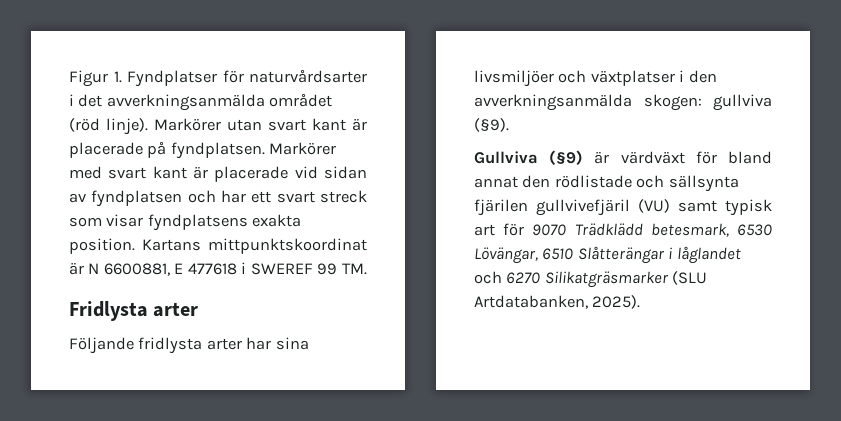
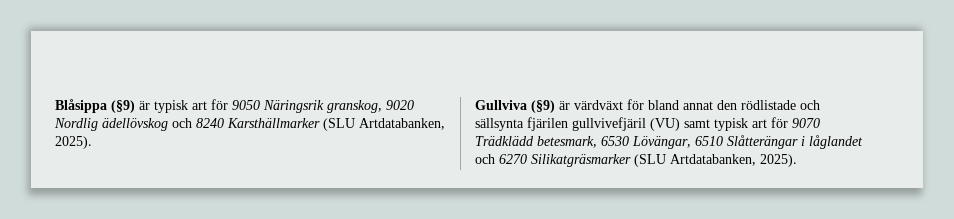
[69,69,367,87] [69,93,333,111] [69,118,367,135] [69,141,337,159] [69,166,367,182] [69,190,367,207] [69,214,302,231] [69,238,367,254] [69,262,367,276] [69,301,199,321] [69,337,309,354] [474,70,717,87] [474,94,772,111] [474,118,509,132] Figur 1. Fyndplatser för naturvårdsarter i det avverkningsanmälda området (röd linje). Markörer utan svart kant är placerade på fyndplatsen. Markörer med svart kant är placerade vid sidan av fyndplatsen och har ett svart streck som visar fyndplatsens exakta position. Kartans mittpunktskoordinat är N 6600881, E 477618 i SWEREF 99 TM. // Fridlysta arter // Följande fridlysta arter har sina livsmiljöer och växtplatser i den avverkningsanmälda skogen: gullviva (§9). -> [55,99,414,113] [54,118,445,131] [55,136,92,149] Blåsippa (§9) är typisk art för 9050 Näringsrik granskog, 9020 Nordlig ädellövskog och 8240 Karsthällmarker (SLU Artdatabanken, 2025).

